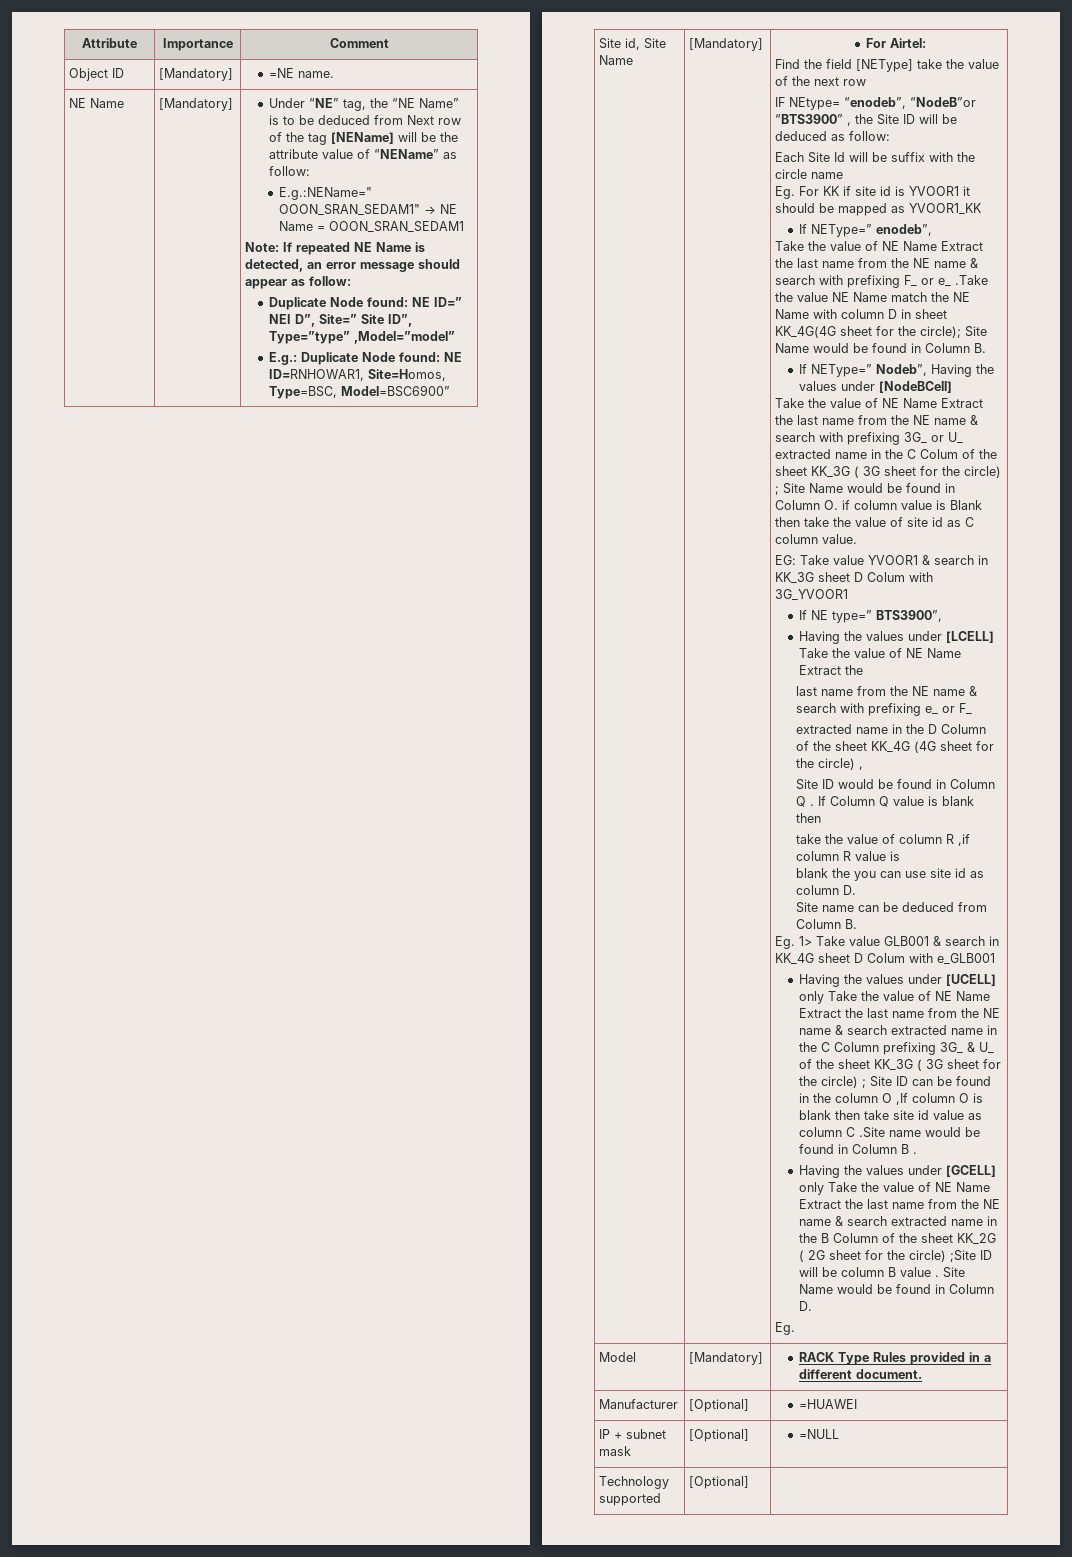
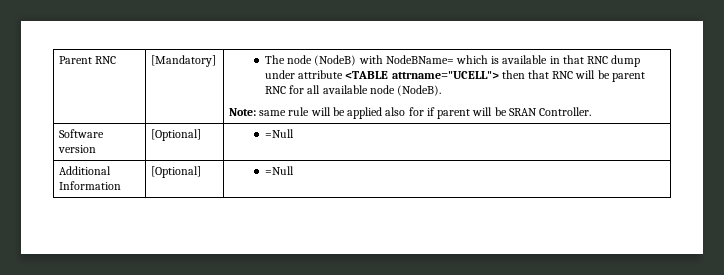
[82,38,137,48] [162,38,233,51] [329,38,389,48] [69,68,125,81] [159,68,234,81] [269,68,335,78] [69,98,125,108] [159,98,234,111] [269,98,460,111] [269,115,462,125] [269,132,459,145] [269,149,458,159] [269,166,311,176] [279,187,373,200] [279,204,458,216] [279,221,465,233] [245,242,426,255] [245,259,461,272] [245,276,352,289] [269,297,463,310] [269,314,413,327] [269,331,456,344] [269,352,463,365] [269,369,447,381] [269,385,451,399] [599,38,667,50] [599,55,634,65] [689,38,764,51] [865,38,926,48] [775,59,1000,72] [775,76,867,86] [775,97,977,110] [775,114,958,126] [775,131,891,141] [775,152,976,163] [775,169,844,179] [775,186,971,199] [775,203,983,216] [799,224,933,237] [775,241,984,251] [775,258,979,268] [775,275,989,288] [775,292,971,302] [775,309,948,319] [775,326,988,338] [775,343,987,353] [799,364,995,377] [799,381,953,393] [775,398,984,408] [775,415,979,425] [775,432,964,445] [775,449,998,459] [775,466,1002,478] [775,483,956,495] [775,500,983,510] [775,517,975,527] [775,534,858,544] [775,555,989,565] [775,572,934,584] [775,589,849,601] [799,610,943,623] [799,631,995,644] [799,648,962,658] [799,665,864,675] [795,686,977,696] [795,703,972,716] [795,724,986,734] [795,741,994,753] [795,758,863,770] [795,779,995,790] [795,796,974,807] [795,813,821,823] [795,834,970,846] [795,851,900,861] [795,868,984,881] [795,885,856,895] [795,902,987,913] [795,919,857,929] [775,936,1000,949] [775,953,996,965] [799,974,997,987] [799,991,991,1004] [799,1008,1001,1018] [799,1025,998,1035] [799,1042,995,1055] [799,1059,1002,1071] [799,1076,992,1088] [799,1093,984,1105] [799,1110,983,1120] [799,1127,981,1138] [799,1144,918,1154] [799,1165,997,1178] [799,1182,991,1195] [799,1199,1001,1209] [799,1216,998,1226] [799,1233,997,1245] [799,1250,993,1262] [799,1267,966,1278] [799,1284,995,1294] [799,1301,813,1311] [775,1322,796,1335] [599,1352,637,1362] [689,1352,764,1365] [799,1352,992,1365] [799,1369,923,1379] [599,1399,679,1409] [689,1399,750,1412] [799,1399,858,1409] [599,1429,667,1439] [599,1446,632,1456] [689,1429,750,1442] [799,1429,840,1439] [599,1476,670,1489] [599,1493,662,1506] [689,1476,750,1489] Attribute | Importance | Comment // Object ID | [Mandatory] | =NE name. // NE Name | [Mandatory] | Under “NE” tag, the “NE Name” is to be deduced from Next row of the tag [NEName] will be the attribute value of “NEName” as follow: // E.g.:NEName=" OOON_SRAN_SEDAM1" → NE Name = OOON_SRAN_SEDAM1 // Note: If repeated NE Name is detected, an error message should appear as follow: // Duplicate Node found: NE ID=” NEI D”, Site=” Site ID”, Type=”type” ,Model=”model” // E.g.: Duplicate Node found: NE ID=RNHOWAR1, Site=Homos, Type=BSC, Model=BSC6900” // Site id, Site Name | [Mandatory] | For Airtel: // Find the field [NEType] take the value of the next row // IF NEtype= “enodeb”, “NodeB”or “BTS3900” , the Site ID will be deduced as follow: // Each Site Id will be suffix with the circle name // Eg. For KK if site id is YVOOR1 it should be mapped as YVOOR1_KK // If NEType=” enodeb”, // Take the value of NE Name Extract the last name from the NE name & search with prefixing F_ or e_ .Take the value NE Name match the NE Name with column D in sheet KK_4G(4G sheet for the circle); Site Name would be found in Column B. // If NEType=” Nodeb”, Having the values under [NodeBCell] // Take the value of NE Name Extract the last name from the NE name & search with prefixing 3G_ or U_ extracted name in the C Colum of the sheet KK_3G ( 3G sheet for the circle) ; Site Name would be found in Column O. if column value is Blank then take the value of site id as C column value. // EG: Take value YVOOR1 & search in KK_3G sheet D Colum with 3G_YVOOR1 // If NE type=” BTS3900”, // Having the values under [LCELL] Take the value of NE Name Extract the // last name from the NE name & search with prefixing e_ or F_ // extracted name in the D Column of the sheet KK_4G (4G sheet for the circle) , // Site ID would be found in Column Q . If Column Q value is blank then // take the value of column R ,if column R value is // blank the you can use site id as column D. // Site name can be deduced from Column B. // Eg. 1> Take value GLB001 & search in KK_4G sheet D Colum with e_GLB001 // Having the values under [UCELL] only Take the value of NE Name Extract the last name from the NE name & search extracted name in the C Column prefixing 3G_ & U_ of the sheet KK_3G ( 3G sheet for the circle) ; Site ID can be found in the column O ,If column O is blank then take site id value as column C .Site name would be found in Column B . // Having the values under [GCELL] only Take the value of NE Name Extract the last name from the NE name & search extracted name in the B Column of the sheet KK_2G ( 2G sheet for the circle) ;Site ID will be column B value . Site Name would be found in Column D. // Eg. // Model | [Mandatory] | RACK Type Rules provided in a different document. // Manufacturer | [Optional] | =HUAWEI // IP + subnet mask | [Optional] | =NULL // Technology supported | [Optional] | -> [58,56,117,64] [150,55,216,67] [264,55,641,67] [264,70,645,82] [264,85,441,96] [228,107,592,119] [58,129,104,138] [57,145,96,153] [150,129,201,141] [264,129,294,138] [58,166,111,175] [58,181,121,190] [150,166,201,178] [264,166,294,175] Parent RNC | [Mandatory] | The node (NodeB) with NodeBName= which is available in that RNC dump under attribute <TABLE attrname="UCELL"> then that RNC will be parent RNC for all available node (NodeB). // Note: same rule will be applied also for if parent will be SRAN Controller. // Software version | [Optional] | =Null // Additional Information | [Optional] | =Null

